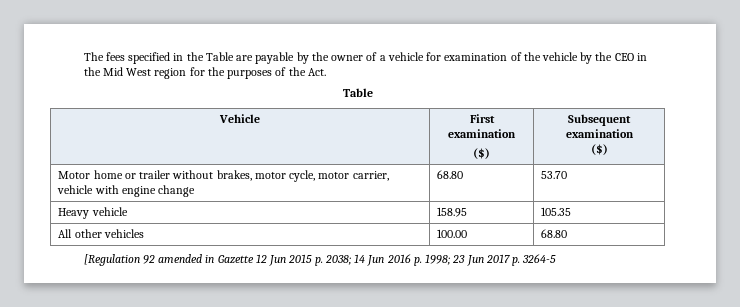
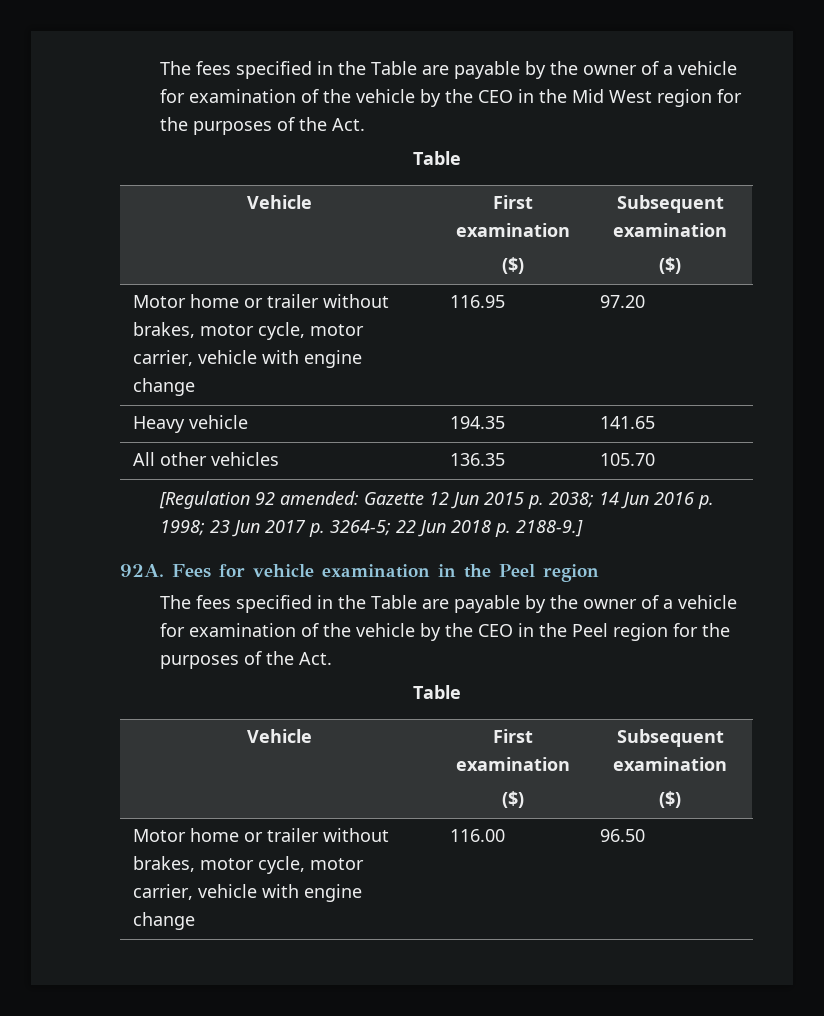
[437,170,464,179] [541,171,568,179] 68.80 | 53.70 -> [449,295,505,308] [599,295,645,308] 116.95 | 97.20
[437,207,468,217] [541,207,572,216] 158.95 | 105.35 -> [449,416,505,429] [599,416,655,429] 194.35 | 141.65
[437,229,468,238] [541,229,568,238] 100.00 | 68.80 -> [449,453,505,466] [599,453,655,466] 136.35 | 105.70
[158,254,215,263] amended in -> [279,491,359,505] amended:
[522,254,557,263] 3264-5 -> [329,520,583,537] [120,564,599,582] [159,595,737,613] [159,623,730,641] [159,651,332,669] [413,685,461,699] [246,729,312,743] [492,729,533,743] [455,757,570,771] [501,791,524,808] [616,729,724,747] [613,757,727,771] [659,791,682,808] [132,828,389,842] [132,856,364,874] [132,884,362,902] [132,912,195,930] [449,829,505,842] [599,829,645,842] 3264-5; 22 Jun 2018 p. 2188-9.] // 92A. Fees for vehicle examination in the Peel region // The fees specified in the Table are payable by the owner of a vehicle for examination of the vehicle by the CEO in the Peel region for the purposes of the Act. // Table // Vehicle | First examination // ($) | Subsequent examination // ($) // Motor home or trailer without brakes, motor cycle, motor carrier, vehicle with engine change | 116.00 | 96.50

